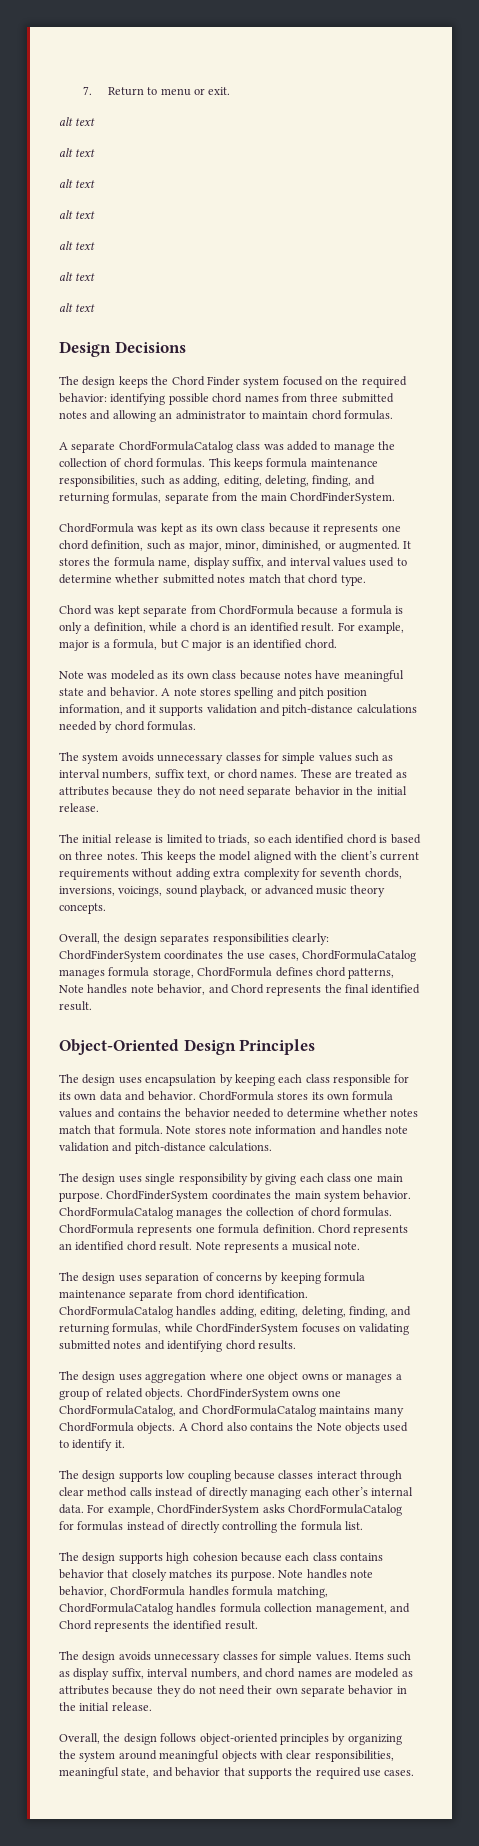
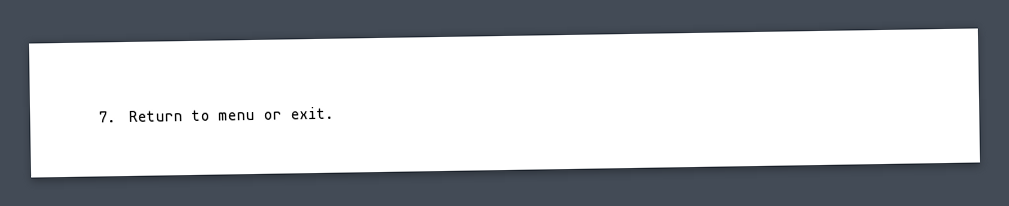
[59,117,96,126] [59,148,96,157] [59,179,96,188] [59,210,96,219] [59,241,96,250] [59,272,96,281] [59,303,96,312] [59,341,186,357] [59,376,407,388] [59,393,394,405] [59,410,393,422] [59,441,395,453] [59,458,378,470] [59,475,375,487] [59,492,396,504] [59,523,401,535] [59,540,412,552] [59,557,407,569] [59,574,366,586] [59,605,404,617] [59,622,405,634] [59,639,337,651] [59,670,404,682] [59,687,368,699] [59,704,417,716] [59,721,197,733] [59,752,394,764] [59,769,407,780] [59,786,407,798] [59,803,99,812] [59,834,421,845] [59,851,420,863] [59,868,402,880] [59,885,385,897] [59,903,106,914] [59,933,329,945] [59,950,416,962] [59,967,395,979] [59,984,421,996] [59,1001,92,1011] [59,1039,316,1055] [59,1074,410,1086] [59,1091,394,1101] [59,1108,419,1118] [59,1125,409,1135] [59,1142,273,1154] [59,1173,403,1185] [59,1190,412,1202] [59,1207,393,1219] [59,1224,409,1236] [59,1241,360,1253] [59,1272,365,1284] [59,1289,308,1301] [59,1306,412,1318] [59,1323,410,1335] [59,1340,296,1352] [59,1371,402,1383] [59,1388,342,1400] [59,1405,404,1417] [59,1422,409,1434] [59,1439,125,1451] [59,1470,402,1482] [59,1487,414,1499] [59,1504,402,1516] [59,1521,363,1533] [59,1552,383,1564] [59,1569,373,1581] [59,1586,328,1598] [59,1603,410,1615] [59,1620,258,1632] [59,1651,412,1663] [59,1668,413,1680] [59,1685,407,1697] [59,1702,152,1711] [59,1733,402,1745] [59,1750,394,1762] [59,1767,415,1779] // alt text // alt text // alt text // alt text // alt text // alt text // alt text // Design Decisions // The design keeps the Chord Finder system focused on the required behavior: identifying possible chord names from three submitted notes and allowing an administrator to maintain chord formulas. // A separate ChordFormulaCatalog class was added to manage the collection of chord formulas. This keeps formula maintenance responsibilities, such as adding, editing, deleting, finding, and returning formulas, separate from the main ChordFinderSystem. // ChordFormula was kept as its own class because it represents one chord definition, such as major, minor, diminished, or augmented. It stores the formula name, display suffix, and interval values used to determine whether submitted notes match that chord type. // Chord was kept separate from ChordFormula because a formula is only a definition, while a chord is an identified result. For example, major is a formula, but C major is an identified chord. // Note was modeled as its own class because notes have meaningful state and behavior. A note stores spelling and pitch position information, and it supports validation and pitch-distance calculations needed by chord formulas. // The system avoids unnecessary classes for simple values such as interval numbers, suffix text, or chord names. These are treated as attributes because they do not need separate behavior in the initial release. // The initial release is limited to triads, so each identified chord is based on three notes. This keeps the model aligned with the client’s current requirements without adding extra complexity for seventh chords, inversions, voicings, sound playback, or advanced music theory concepts. // Overall, the design separates responsibilities clearly: ChordFinderSystem coordinates the use cases, ChordFormulaCatalog manages formula storage, ChordFormula defines chord patterns, Note handles note behavior, and Chord represents the final identified result. // Object-Oriented Design Principles // The design uses encapsulation by keeping each class responsible for its own data and behavior. ChordFormula stores its own formula values and contains the behavior needed to determine whether notes match that formula. Note stores note information and handles note validation and pitch-distance calculations. // The design uses single responsibility by giving each class one main purpose. ChordFinderSystem coordinates the main system behavior. ChordFormulaCatalog manages the collection of chord formulas. ChordFormula represents one formula definition. Chord represents an identified chord result. Note represents a musical note. // The design uses separation of concerns by keeping formula maintenance separate from chord identification. ChordFormulaCatalog handles adding, editing, deleting, finding, and returning formulas, while ChordFinderSystem focuses on validating submitted notes and identifying chord results. // The design uses aggregation where one object owns or manages a group of related objects. ChordFinderSystem owns one ChordFormulaCatalog, and ChordFormulaCatalog maintains many ChordFormula objects. A Chord also contains the Note objects used to identify it. // The design supports low coupling because classes interact through clear method calls instead of directly managing each other’s internal data. For example, ChordFinderSystem asks ChordFormulaCatalog for formulas instead of directly controlling the formula list. // The design supports high cohesion because each class contains behavior that closely matches its purpose. Note handles note behavior, ChordFormula handles formula matching, ChordFormulaCatalog handles formula collection management, and Chord represents the identified result. // The design avoids unnecessary classes for simple values. Items such as display suffix, interval numbers, and chord names are modeled as attributes because they do not need their own separate behavior in the initial release. // Overall, the design follows object-oriented principles by organizing the system around meaningful objects with clear responsibilities, meaningful state, and behavior that supports the required use cases. -> (335, 113) none

